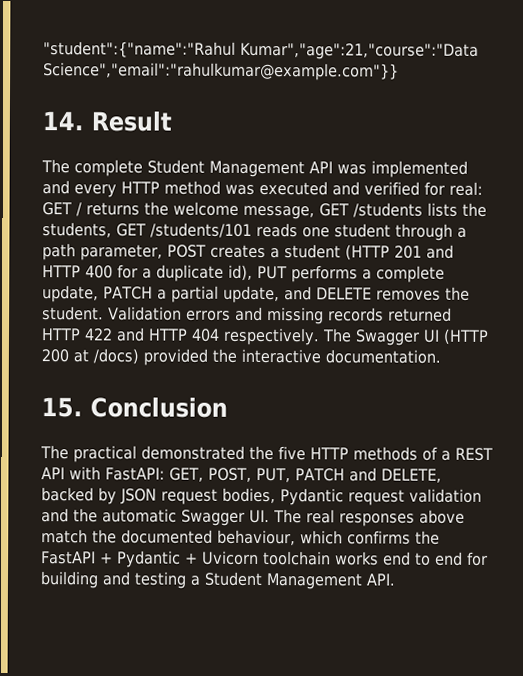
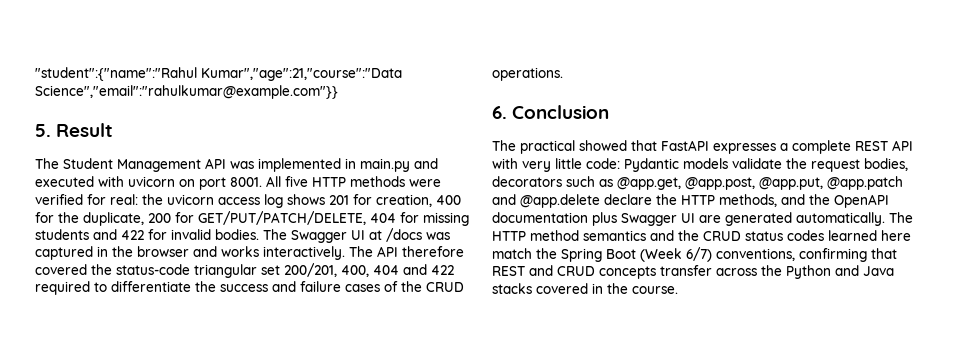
[42,111,84,131] 14. -> [35,124,51,137] 5.
[74,159,143,177] complete -> (59, 163) none
[42,180,483,198] [42,201,487,220] [42,222,467,241] [42,243,454,261] [42,264,445,283] [42,285,470,304] [42,306,452,325] [41,327,489,346] [41,348,441,366] [41,397,228,418] [40,445,493,463] [41,466,442,483] [41,487,482,506] [41,508,465,527] [41,529,440,546] [41,550,488,568] [40,571,396,590] and every HTTP method was executed and verified for real: GET / returns the welcome message, GET /students lists the students, GET /students/101 reads one student through a path parameter, POST creates a student (HTTP 201 and HTTP 400 for a duplicate id), PUT performs a complete update, PATCH a partial update, and DELETE removes the student. Validation errors and missing records returned HTTP 422 and HTTP 404 respectively. The Swagger UI (HTTP 200 at /docs) provided the interactive documentation. // 15. Conclusion // The practical demonstrated the five HTTP methods of a REST API with FastAPI: GET, POST, PUT, PATCH and DELETE, backed by JSON request bodies, Pydantic request validation and the automatic Swagger UI. The real responses above match the documented behaviour, which confirms the FastAPI + Pydantic + Uvicorn toolchain works end to end for building and testing a Student Management API. -> [345,158,438,172] [35,176,441,190] [35,194,461,208] [35,211,469,226] [35,228,450,243] [35,246,464,260] [35,263,454,278] [35,281,464,295] [492,67,563,81] [492,105,610,119] [492,140,913,154] [492,158,908,172] [492,176,903,190] [492,194,889,208] [492,212,913,226] [492,230,911,241] [492,247,897,262] [492,265,894,279] [492,283,678,294] in main.py and executed with uvicorn on port 8001. All five HTTP methods were verified for real: the uvicorn access log shows 201 for creation, 400 for the duplicate, 200 for GET/PUT/PATCH/DELETE, 404 for missing students and 422 for invalid bodies. The Swagger UI at /docs was captured in the browser and works interactively. The API therefore covered the status-code triangular set 200/201, 400, 404 and 422 required to differentiate the success and failure cases of the CRUD operations. // 6. Conclusion // The practical showed that FastAPI expresses a complete REST API with very little code: Pydantic models validate the request bodies, decorators such as @app.get, @app.post, @app.put, @app.patch and @app.delete declare the HTTP methods, and the OpenAPI documentation plus Swagger UI are generated automatically. The HTTP method semantics and the CRUD status codes learned here match the Spring Boot (Week 6/7) conventions, confirming that REST and CRUD concepts transfer across the Python and Java stacks covered in the course.

